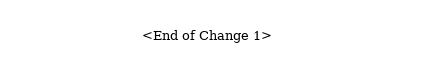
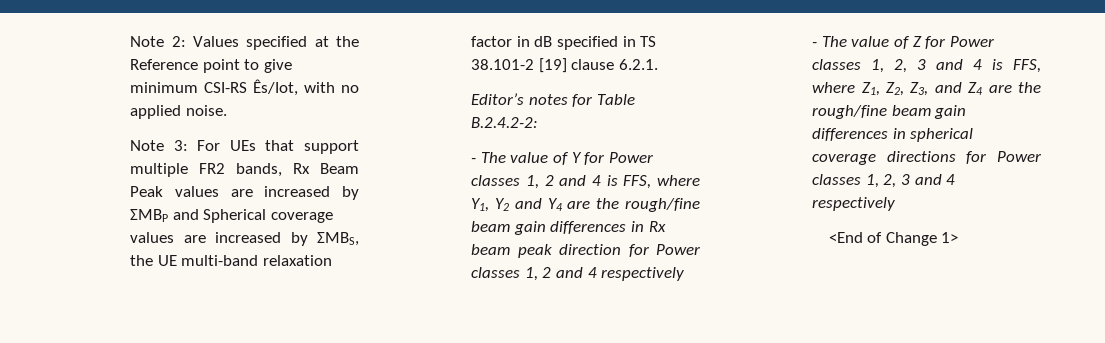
(142, 35) none -> [130,36,359,50] [130,59,292,73] [130,79,359,96] [130,105,227,119] [130,140,359,154] [130,163,359,177] [130,186,359,200] [130,209,333,223] [130,232,359,246] [130,255,332,266] [471,36,657,50] [471,58,658,73] [471,93,635,107] [471,117,539,128] [471,152,653,165] [471,175,700,189] [471,198,700,212] [471,221,666,235] [471,244,700,258] [471,267,685,281] [812,36,994,49] [812,59,1041,73] [812,82,1041,96] [812,105,967,119] [812,128,974,142] [812,151,1041,165] [812,174,956,188] [812,197,896,211] Note 2: Values specified at the Reference point to give minimum CSI-RS Ês/Iot, with no applied noise. // Note 3: For UEs that support multiple FR2 bands, Rx Beam Peak values are increased by ΣMBP and Spherical coverage values are increased by ΣMBS, the UE multi-band relaxation factor in dB specified in TS 38.101-2 [19] clause 6.2.1. // Editor’s notes for Table B.2.4.2-2: // - The value of Y for Power classes 1, 2 and 4 is FFS, where Y1, Y2 and Y4 are the rough/fine beam gain differences in Rx beam peak direction for Power classes 1, 2 and 4 respectively // - The value of Z for Power classes 1, 2, 3 and 4 is FFS, where Z1, Z2, Z3, and Z4 are the rough/fine beam gain differences in spherical coverage directions for Power classes 1, 2, 3 and 4 respectively //

